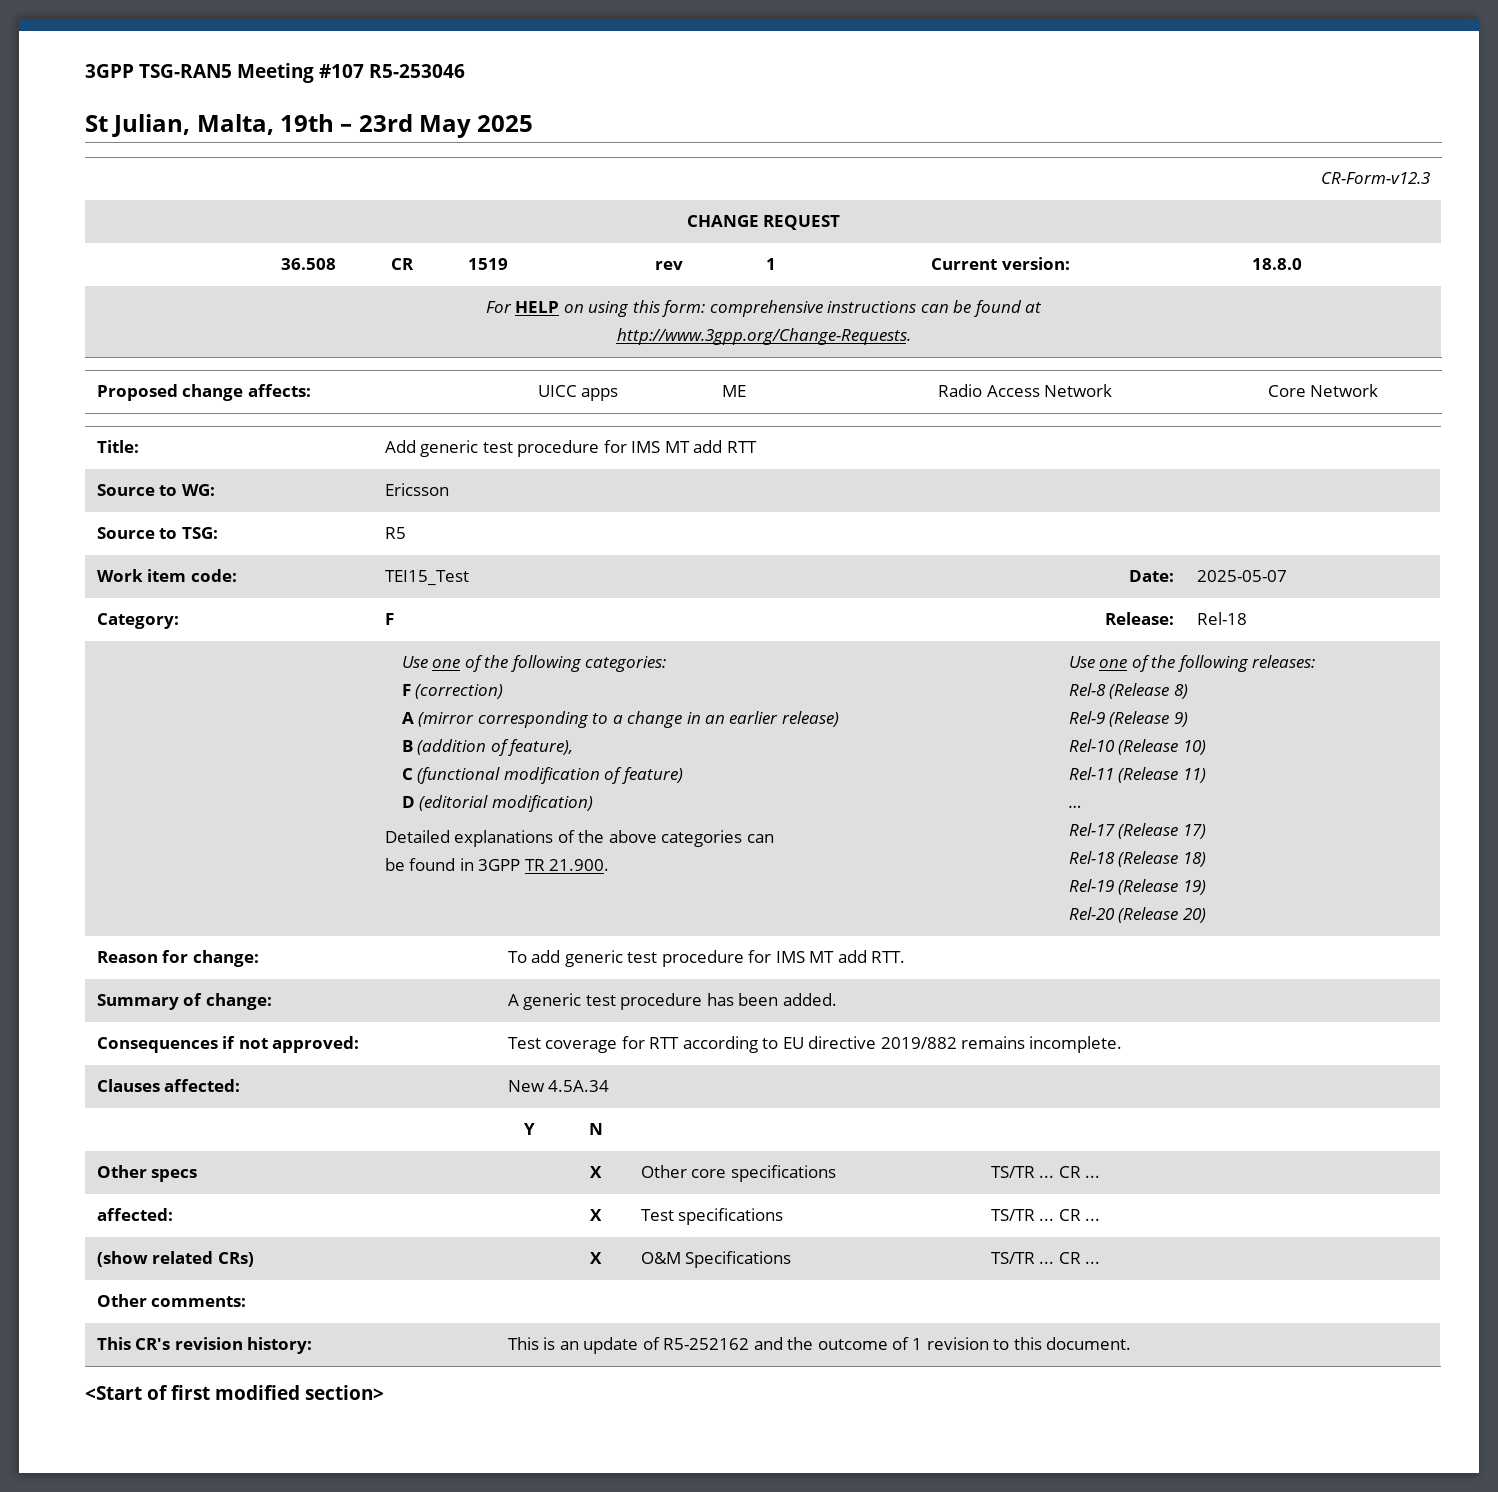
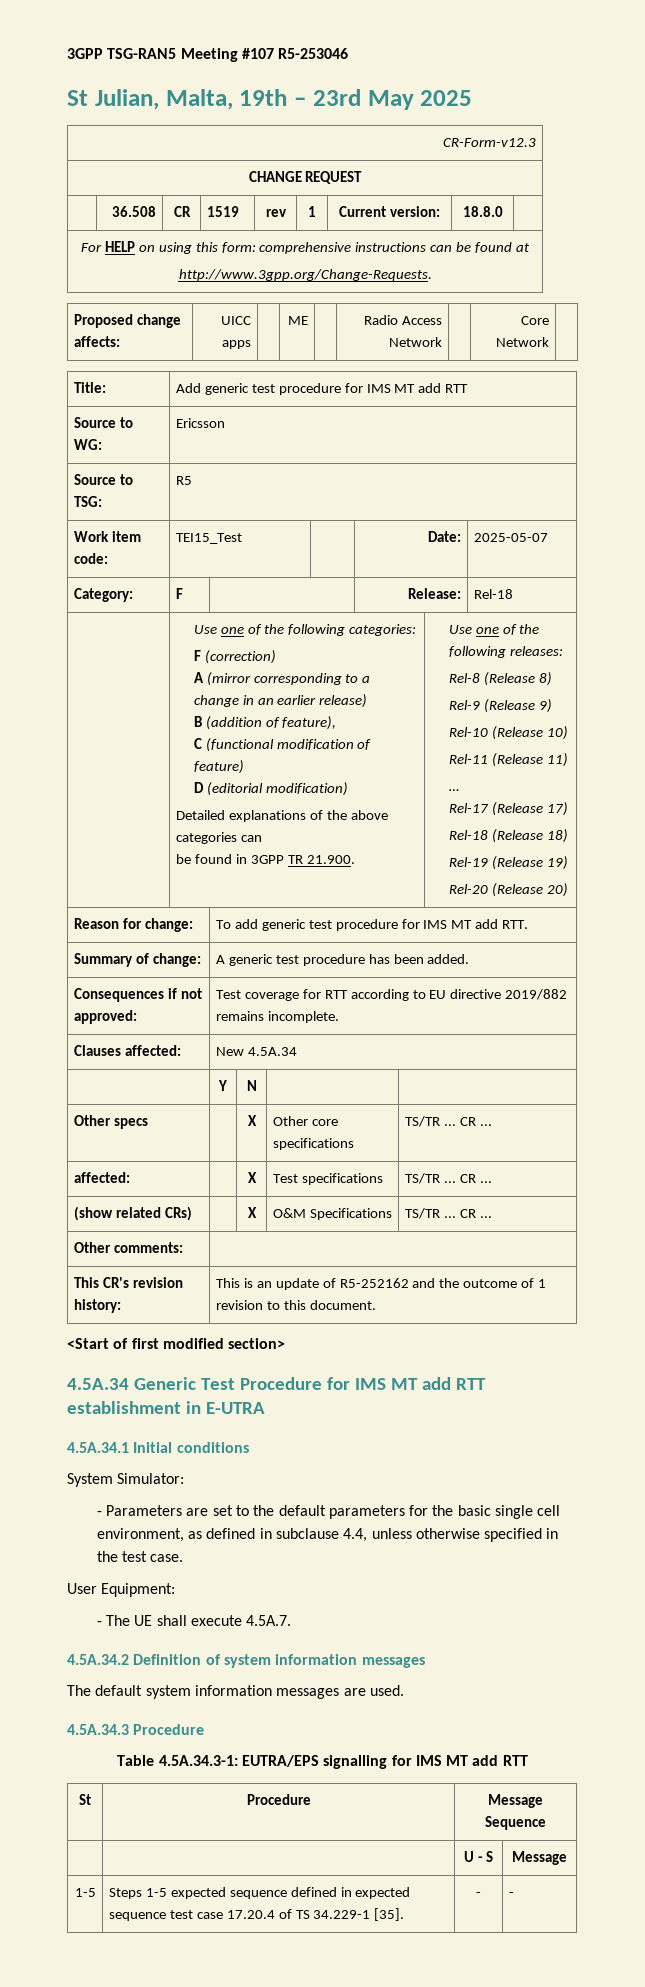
(384, 1392) none -> [67,1377,486,1390] [67,1401,265,1414] [67,1442,249,1453] [67,1473,185,1487] [96,1505,561,1519] [96,1528,559,1542] [96,1551,184,1562] [67,1583,176,1597] [96,1615,292,1626] [67,1654,425,1668] [67,1685,404,1699] [67,1724,205,1735] [117,1755,528,1769] [79,1794,91,1805] [246,1794,311,1805] [488,1794,543,1808] [485,1816,546,1830] [463,1851,494,1862] [512,1851,567,1865] [74,1888,96,1897] [108,1887,411,1899] [108,1908,405,1921] [476,1892,481,1897] [508,1892,514,1897] // 4.5A.34 Generic Test Procedure for IMS MT add RTT establishment in E-UTRA // 4.5A.34.1 Initial conditions // System Simulator: // - Parameters are set to the default parameters for the basic single cell environment, as defined in subclause 4.4, unless otherwise specified in the test case. // User Equipment: // - The UE shall execute 4.5A.7. // 4.5A.34.2 Definition of system information messages // The default system information messages are used. // 4.5A.34.3 Procedure // Table 4.5A.34.3-1: EUTRA/EPS signalling for IMS MT add RTT // St | Procedure | Message Sequence // | | U - S | Message // 1-5 | Steps 1-5 expected sequence defined in expected sequence test case 17.20.4 of TS 34.229-1 [35]. | - | -

